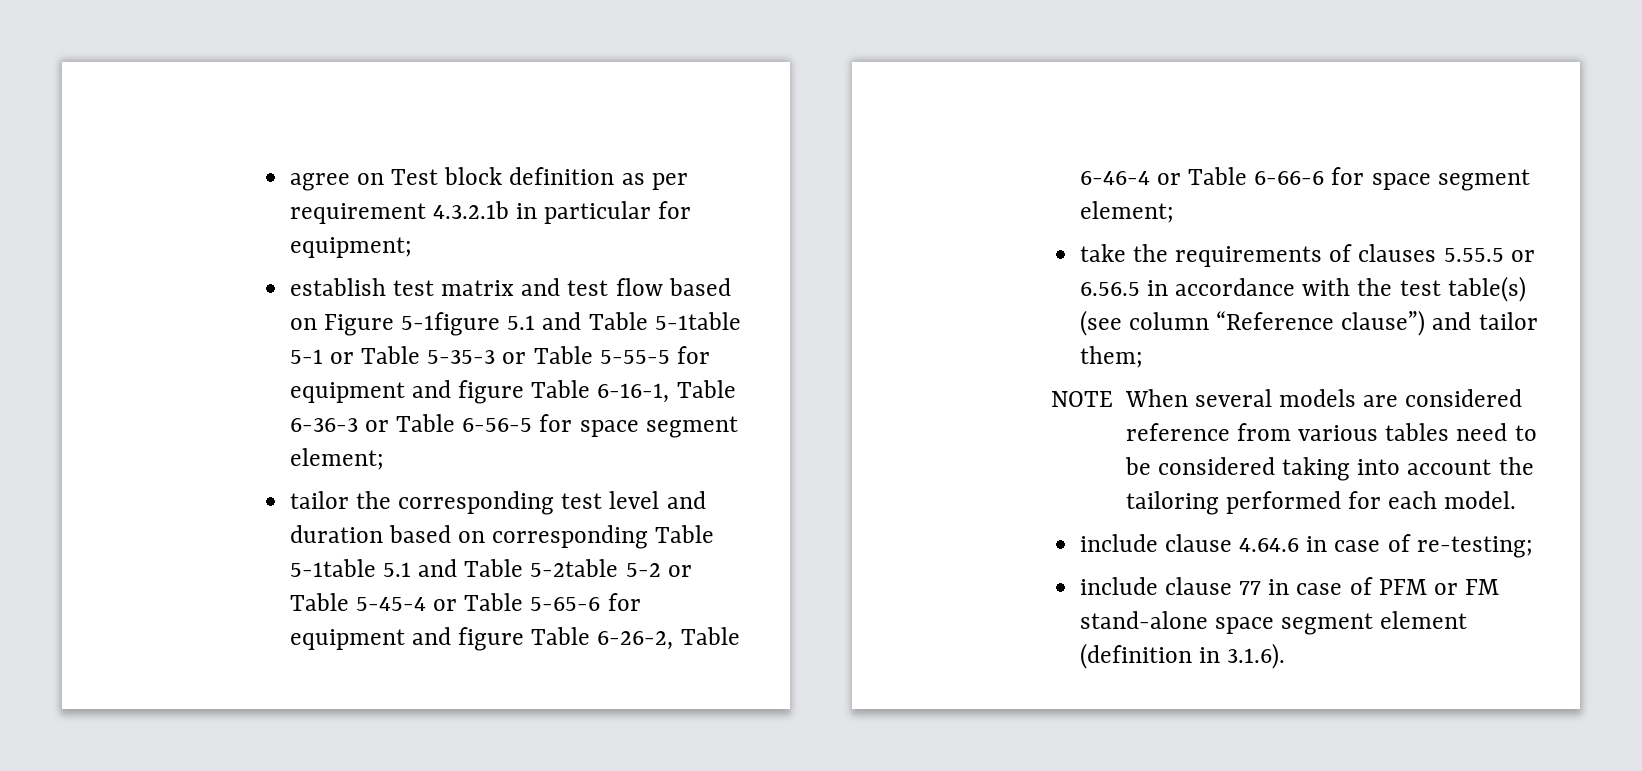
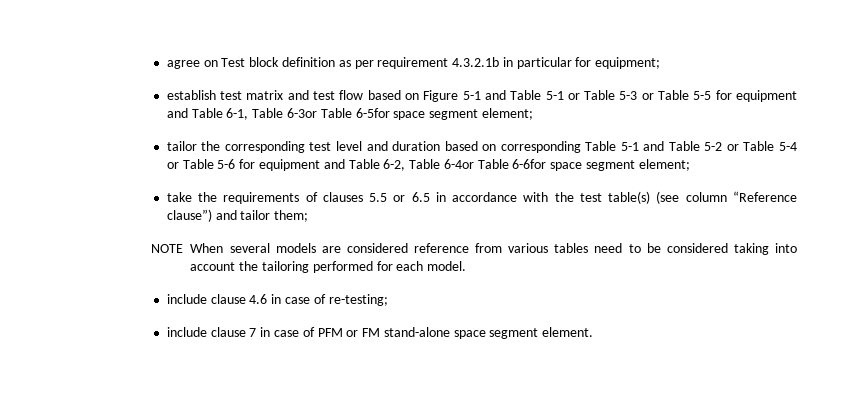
[401,312,741,336] 5-1figure 5.1 and Table 5-1table -> [462,90,542,100] 5-1 and Table
[427,346,710,364] [289,380,736,404] [289,414,573,432] 5-35-3 or Table 5-55-5 for equipment and figure Table 6-16-1, Table 6-36-3 or Table 6-56-5 for -> [619,90,797,102] [166,108,390,120] 5-3 or Table 5-5 for equipment and Table 6-1, Table 6-3or Table 6-5for
[289,559,619,577] 5-1table 5.1 and Table 5-2table -> [620,141,700,151] 5-1 and Table
[355,593,641,611] [289,627,740,651] [1079,167,1365,185] 5-45-4 or Table 5-65-6 for equipment and figure Table 6-26-2, Table 6-46-4 or Table 6-66-6 for -> [778,142,797,151] [166,159,547,171] 5-4 or Table 5-6 for equipment and Table 6-2, Table 6-4or Table 6-6for
[1443,248,1535,262] [1079,282,1140,296] 5.55.5 or 6.56.5 -> [369,192,430,202] 5.5 or 6.5
[1239,538,1300,552] 4.64.6 -> [249,294,268,304] 4.6
[1239,581,1262,595] 77 -> [249,328,257,337] 7
[1380,611,1468,629] [1079,643,1286,669] element (definition in 3.1.6). -> [542,327,594,337] element.

